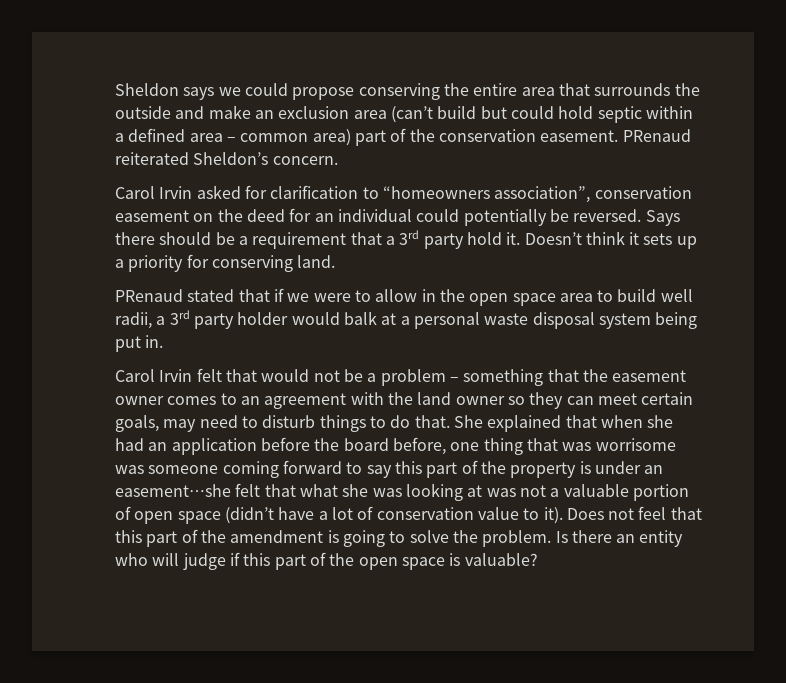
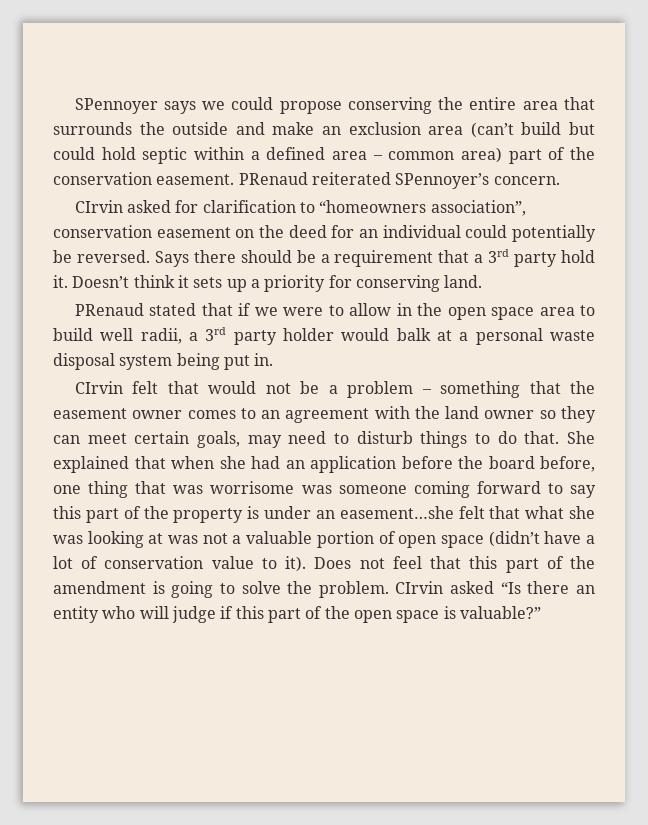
[115,83,179,96] Sheldon -> [74,98,158,114] SPennoyer
[193,152,269,165] Sheldon’s -> [395,173,490,189] SPennoyer’s
[115,186,193,199] Carol Irvin -> [74,200,123,213] CIrvin
[115,369,193,382] Carol Irvin -> [74,381,123,394] CIrvin
[555,531,568,543] Is -> [395,581,521,594] CIrvin asked “Is
[464,553,538,566] valuable? -> [459,606,541,619] valuable?”

